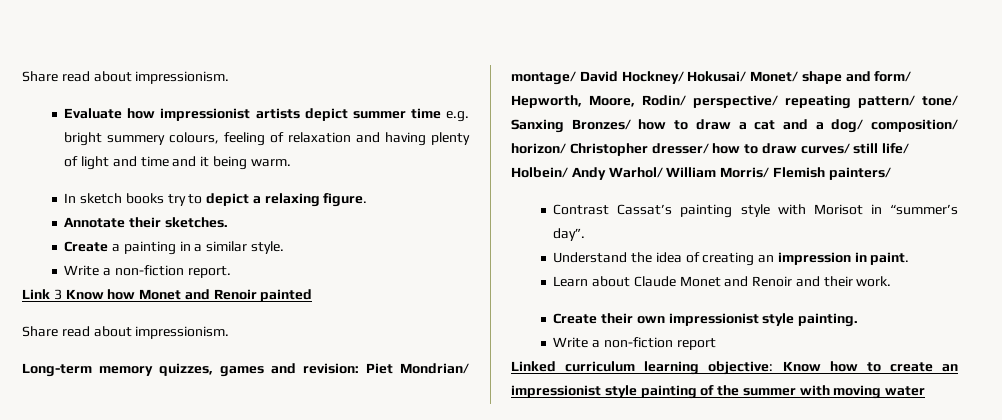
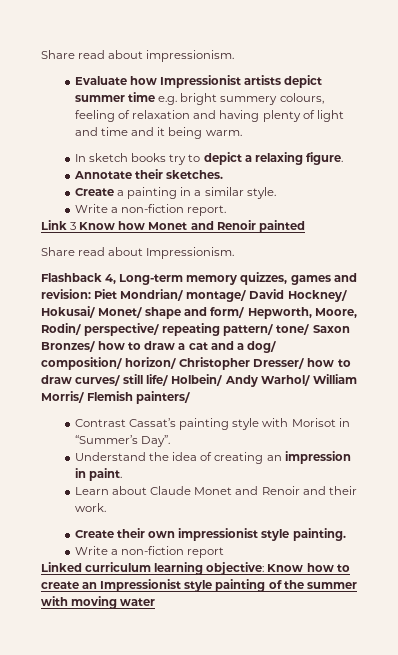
[160,108,251,121] impressionist -> [160,75,242,88] Impressionist
[135,326,230,339] impressionism. // -> [146,247,235,259] [41,273,117,284] Impressionism. // Flashback 4,
[511,119,564,133] Sanxing -> [312,325,350,333] Saxon
[651,143,709,154] dresser/ -> [253,358,306,369] Dresser/
[889,204,958,215] [553,228,586,241] “summer’s day”. -> [75,435,171,447] “Summer’s Day”.
[511,385,601,398] impressionist -> [100,579,182,592] Impressionist

